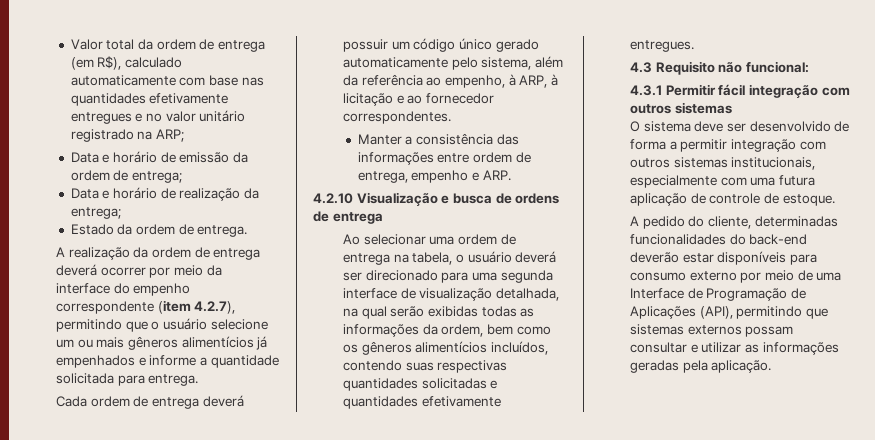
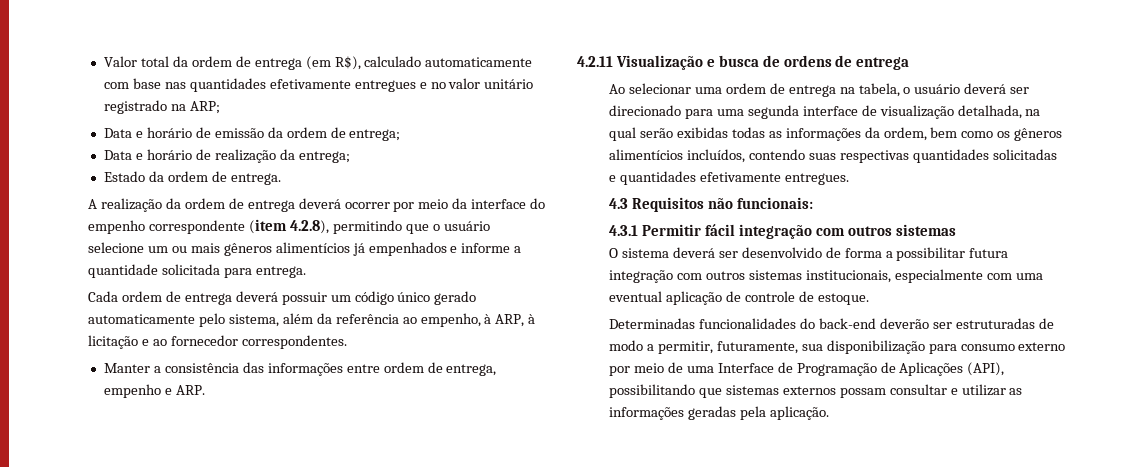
[194,301,236,314] 4.2.7), -> [289,220,329,234] 4.2.8),
[313,193,353,204] 4.2.10 -> [577,56,613,67] 4.2.11
[655,61,809,75] Requisito não funcional: -> [632,197,813,212] Requisitos não funcionais:
[694,121,724,132] deve -> [672,247,715,258] deverá
[680,139,728,152] permitir -> [896,247,1009,261] possibilitar futura
[778,175,815,186] futura -> [609,291,663,302] eventual
[629,216,838,229] [629,234,808,245] [629,251,787,265] A pedido do cliente, determinadas funcionalidades do back-end deverão estar disponíveis -> [609,318,1054,329] [609,340,925,354] Determinadas funcionalidades do back-end deverão ser estruturadas de modo a permitir, futuramente, sua disponibilização
[736,306,803,319] permitindo -> [609,384,696,398] possibilitando

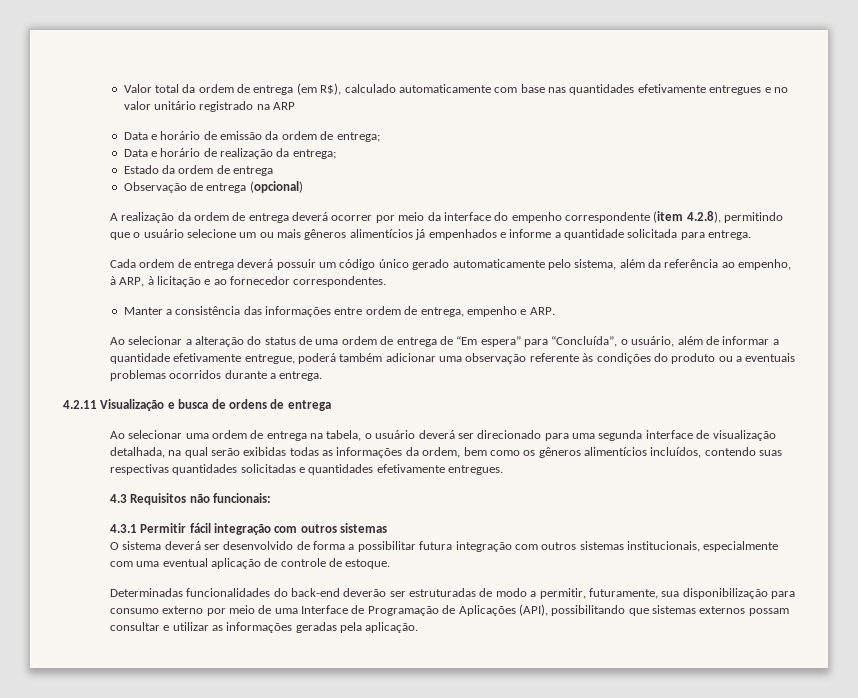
[189,101,220,114] ARP; -> [273,102,296,110] ARP
[230,173,281,185] entrega. -> [233,166,274,176] [123,181,303,193] entrega // Observação de entrega (opcional)
(205, 390) none -> [109,336,779,347] [109,353,796,364] [109,370,323,381] // Ao selecionar a alteração do status de uma ordem de entrega de “Em espera” para “Concluída”, o usuário, além de informar a quantidade efetivamente entregue, poderá também adicionar uma observação referente às condições do produto ou a eventuais problemas ocorridos durante a entrega.

